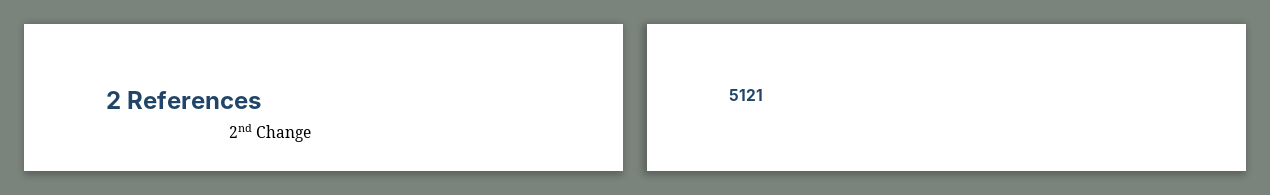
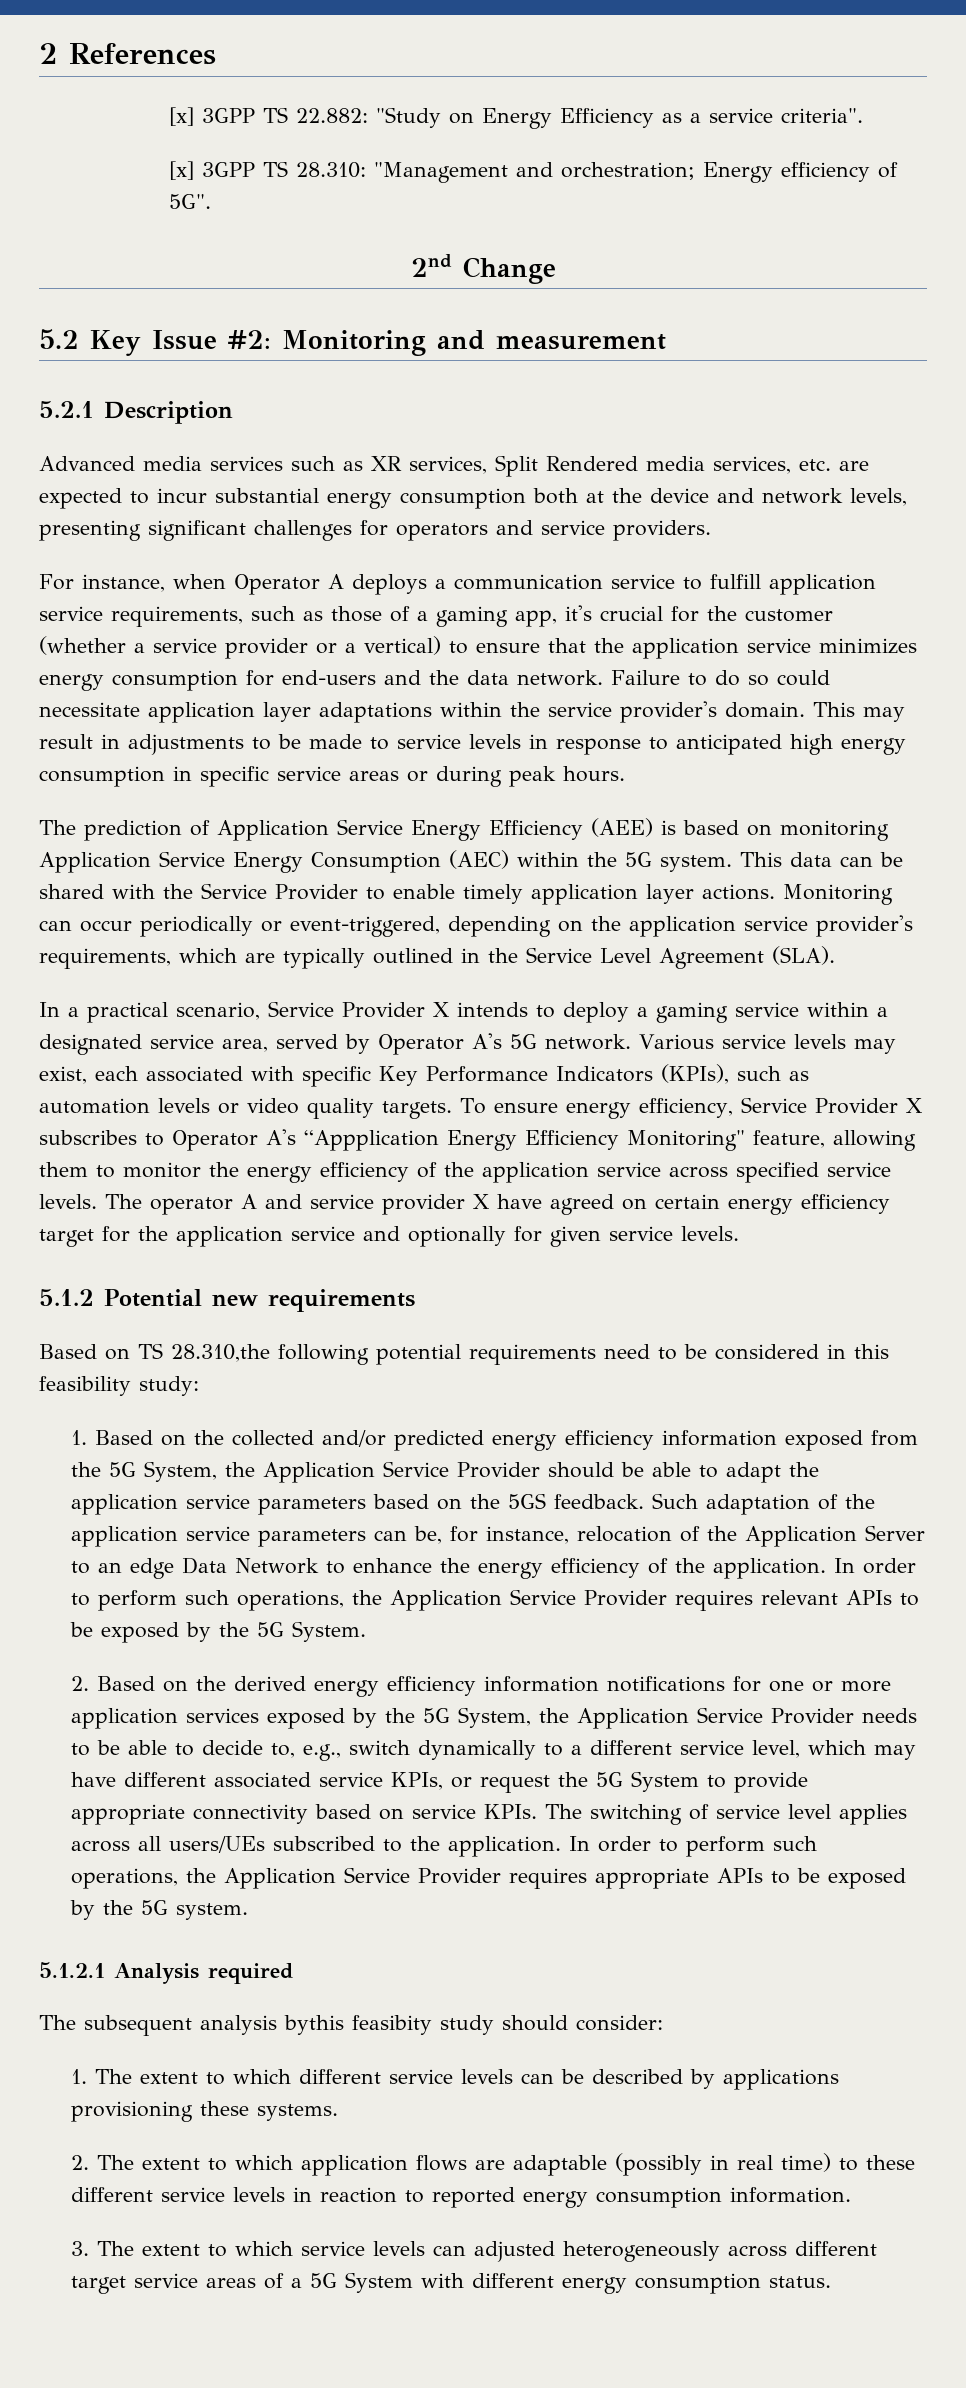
[228,124,311,142] [729,89,763,101] 2nd Change // 5121 -> [168,107,863,129] [168,161,898,183] [168,194,211,209] [410,254,556,284] [39,329,666,356] [39,401,233,424] [39,455,869,477] [39,488,907,509] [39,520,711,541] [39,574,876,595] [39,605,833,627] [39,636,917,659] [39,670,830,691] [39,701,905,723] [39,734,906,755] [39,766,625,787] [39,818,889,841] [39,850,903,873] [39,883,893,905] [39,915,913,937] [39,946,835,969] [39,1001,888,1023] [39,1033,896,1055] [39,1064,809,1087] [39,1097,922,1119] [39,1129,916,1151] [39,1162,891,1183] [39,1194,890,1215] [39,1226,739,1247] [39,1289,415,1312] [39,1343,889,1365] [39,1376,199,1396] [71,1430,919,1451] [71,1461,820,1483] [71,1493,876,1515] [71,1525,926,1547] [71,1557,917,1579] [71,1589,920,1611] [70,1621,367,1643] [71,1676,892,1697] [71,1707,918,1729] [71,1740,917,1761] [71,1771,809,1793] [71,1804,908,1825] [71,1836,818,1857] [71,1867,907,1889] [70,1900,249,1920] [39,1962,293,1984] [39,2015,663,2036] [71,2069,840,2090] [71,2101,339,2122] [71,2153,916,2176] [71,2187,852,2208] [71,2241,878,2262] [71,2272,832,2294] [x] 3GPP TS 22.882: "Study on Energy Efficiency as a service criteria". // [x] 3GPP TS 28.310: "Management and orchestration; Energy efficiency of 5G". // 2nd Change // 5.2 Key Issue #2: Monitoring and measurement // 5.2.1 Description // Advanced media services such as XR services, Split Rendered media services, etc. are expected to incur substantial energy consumption both at the device and network levels, presenting significant challenges for operators and service providers. // For instance, when Operator A deploys a communication service to fulfill application service requirements, such as those of a gaming app, it's crucial for the customer (whether a service provider or a vertical) to ensure that the application service minimizes energy consumption for end-users and the data network. Failure to do so could necessitate application layer adaptations within the service provider's domain. This may result in adjustments to be made to service levels in response to anticipated high energy consumption in specific service areas or during peak hours. // The prediction of Application Service Energy Efficiency (AEE) is based on monitoring Application Service Energy Consumption (AEC) within the 5G system. This data can be shared with the Service Provider to enable timely application layer actions. Monitoring can occur periodically or event-triggered, depending on the application service provider's requirements, which are typically outlined in the Service Level Agreement (SLA). // In a practical scenario, Service Provider X intends to deploy a gaming service within a designated service area, served by Operator A's 5G network. Various service levels may exist, each associated with specific Key Performance Indicators (KPIs), such as automation levels or video quality targets. To ensure energy efficiency, Service Provider X subscribes to Operator A's “Appplication Energy Efficiency Monitoring" feature, allowing them to monitor the energy efficiency of the application service across specified service levels. The operator A and service provider X have agreed on certain energy efficiency target for the application service and optionally for given service levels. // 5.1.2 Potential new requirements // Based on TS 28.310,the following potential requirements need to be considered in this feasibility study: // 1. Based on the collected and/or predicted energy efficiency information exposed from the 5G System, the Application Service Provider should be able to adapt the application service parameters based on the 5GS feedback. Such adaptation of the application service parameters can be, for instance, relocation of the Application Server to an edge Data Network to enhance the energy efficiency of the application. In order to perform such operations, the Application Service Provider requires relevant APIs to be exposed by the 5G System. // 2. Based on the derived energy efficiency information notifications for one or more application services exposed by the 5G System, the Application Service Provider needs to be able to decide to, e.g., switch dynamically to a different service level, which may have different associated service KPIs, or request the 5G System to provide appropriate connectivity based on service KPIs. The switching of service level applies across all users/UEs subscribed to the application. In order to perform such operations, the Application Service Provider requires appropriate APIs to be exposed by the 5G system. // 5.1.2.1 Analysis required // The subsequent analysis bythis feasibity study should consider: // 1. The extent to which different service levels can be described by applications provisioning these systems. // 2. The extent to which application flows are adaptable (possibly in real time) to these different service levels in reaction to reported energy consumption information. // 3. The extent to which service levels can adjusted heterogeneously across different target service areas of a 5G System with different energy consumption status.

